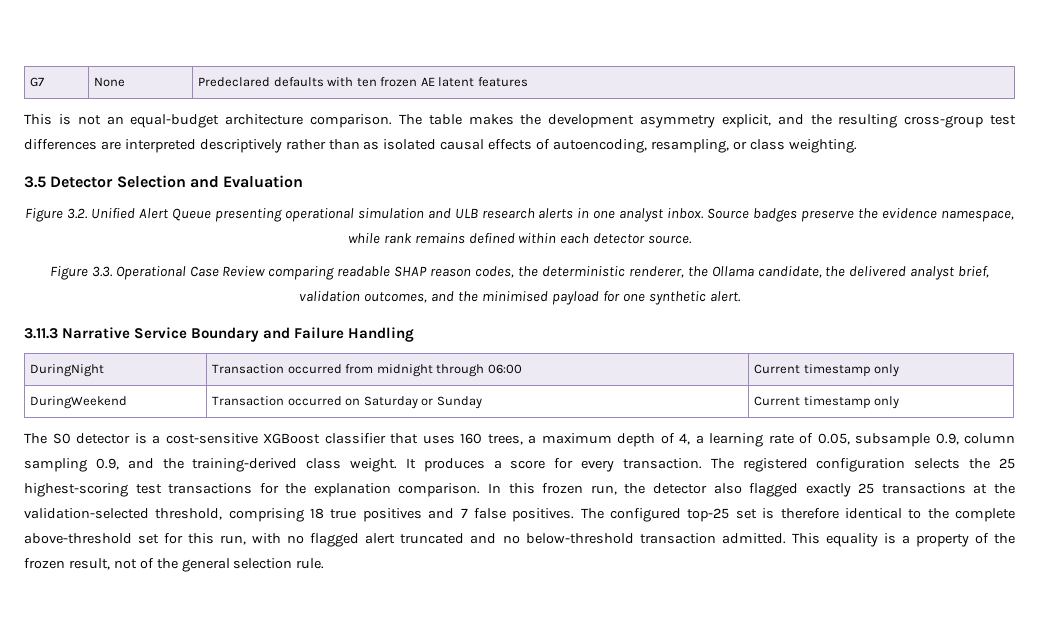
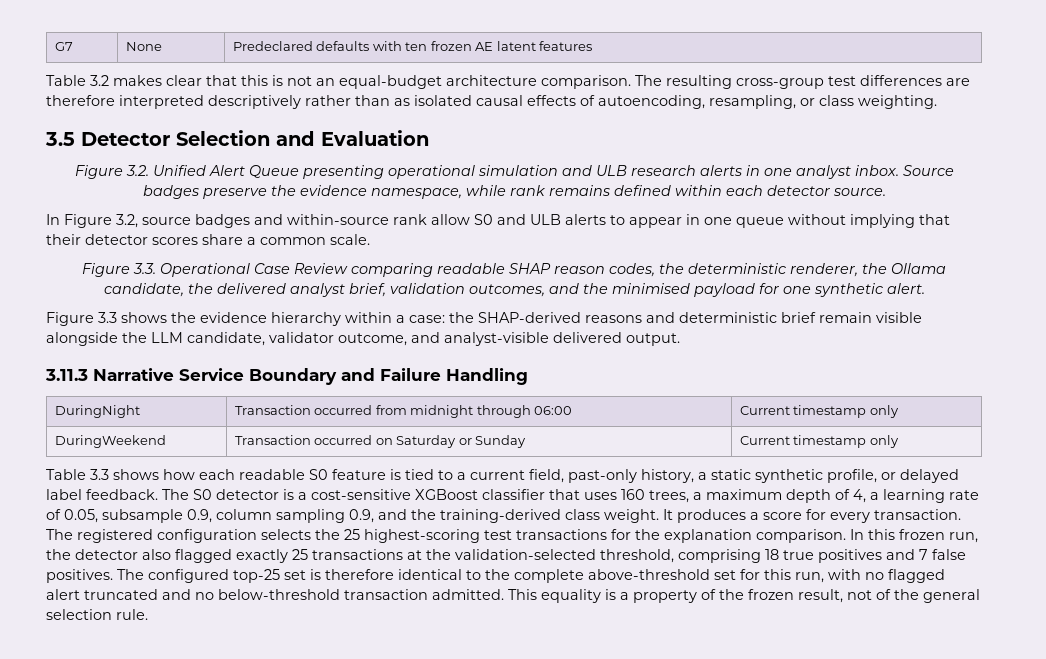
[24,114,52,125] This -> [46,75,268,86] Table 3.2 makes clear that this
[428,114,832,128] table makes the development asymmetry explicit, and the -> (662, 80) none
(121, 145) none -> [46,95,115,106] therefore
(693, 239) none -> [46,214,950,228] [46,234,370,245] // In Figure 3.2, source badges and within-source rank allow S0 and ULB alerts to appear in one queue without implying that their detector scores share a common scale.
(741, 296) none -> [46,312,922,326] [46,332,680,346] // Figure 3.3 shows the evidence hierarchy within a case: the SHAP-derived reasons and deterministic brief remain visible alongside the LLM candidate, validator outcome, and analyst-visible delivered output.
(900, 402) none -> [46,469,959,483] [46,489,158,500] Table 3.3 shows how each readable S0 feature is tied to a current field, past-only history, a static synthetic profile, or delayed label feedback.

